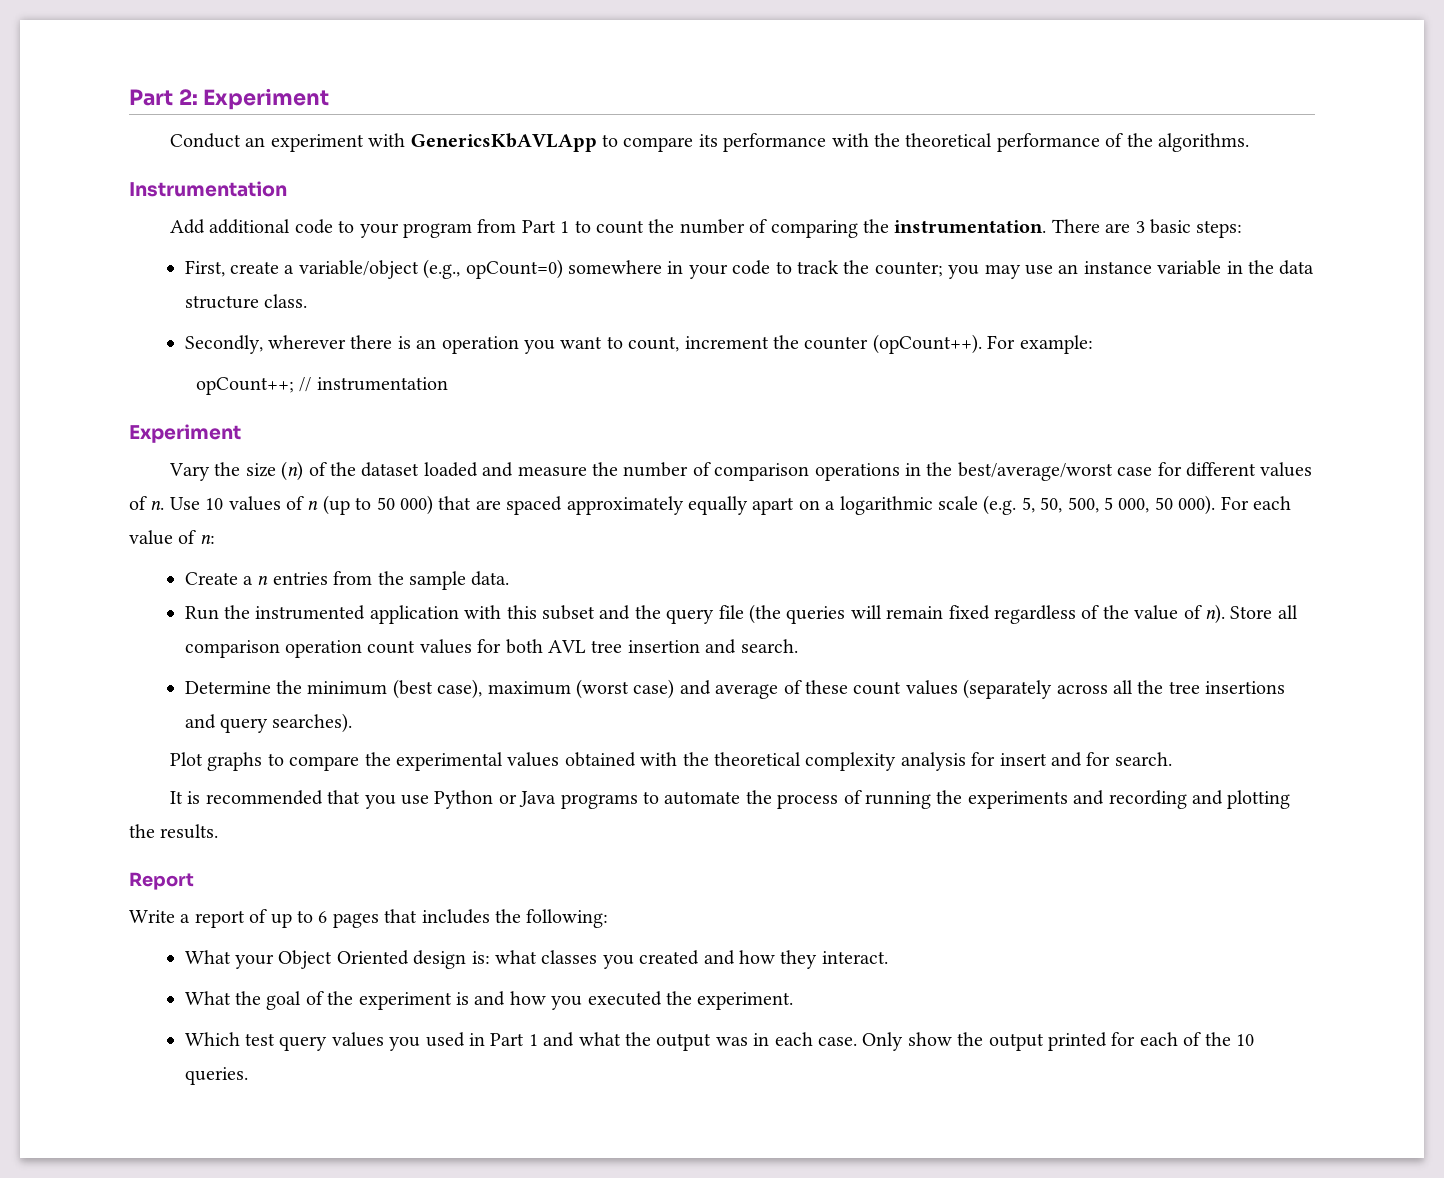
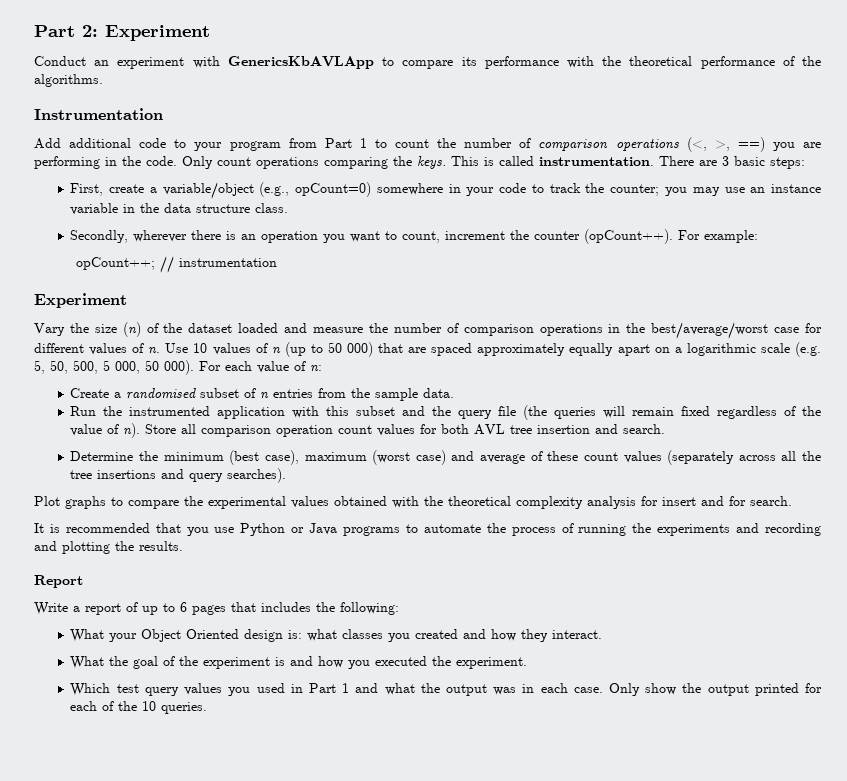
[770,219,889,238] comparing the -> [538,137,822,152] [34,156,534,169] comparison operations (<, >, ==) you are performing in the code. Only count operations comparing the keys. This is called
(253, 580) none -> [126,388,257,399] randomised subset of

